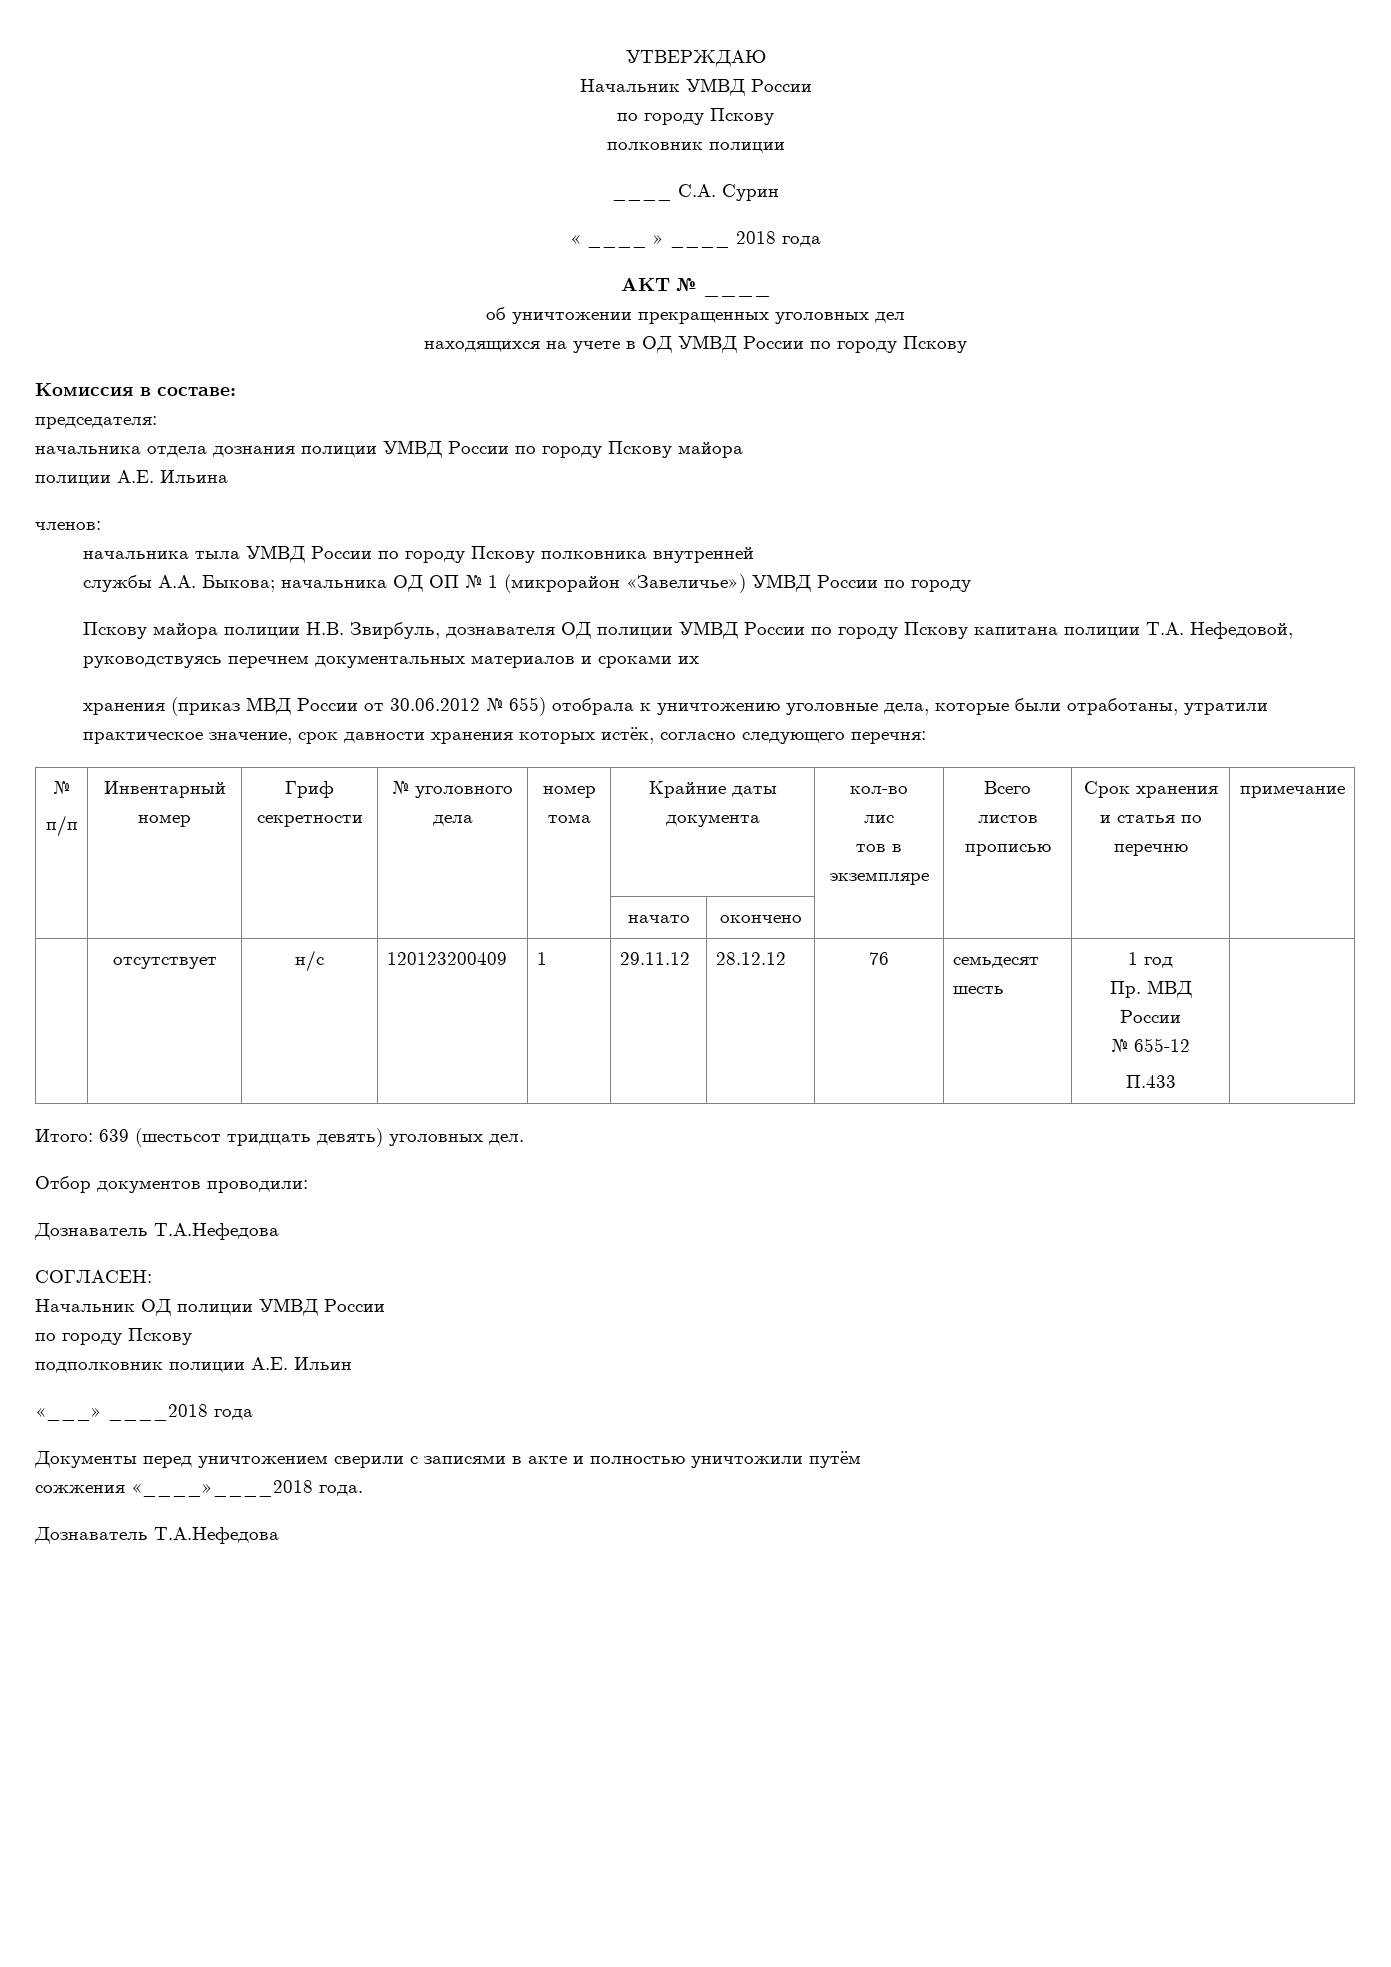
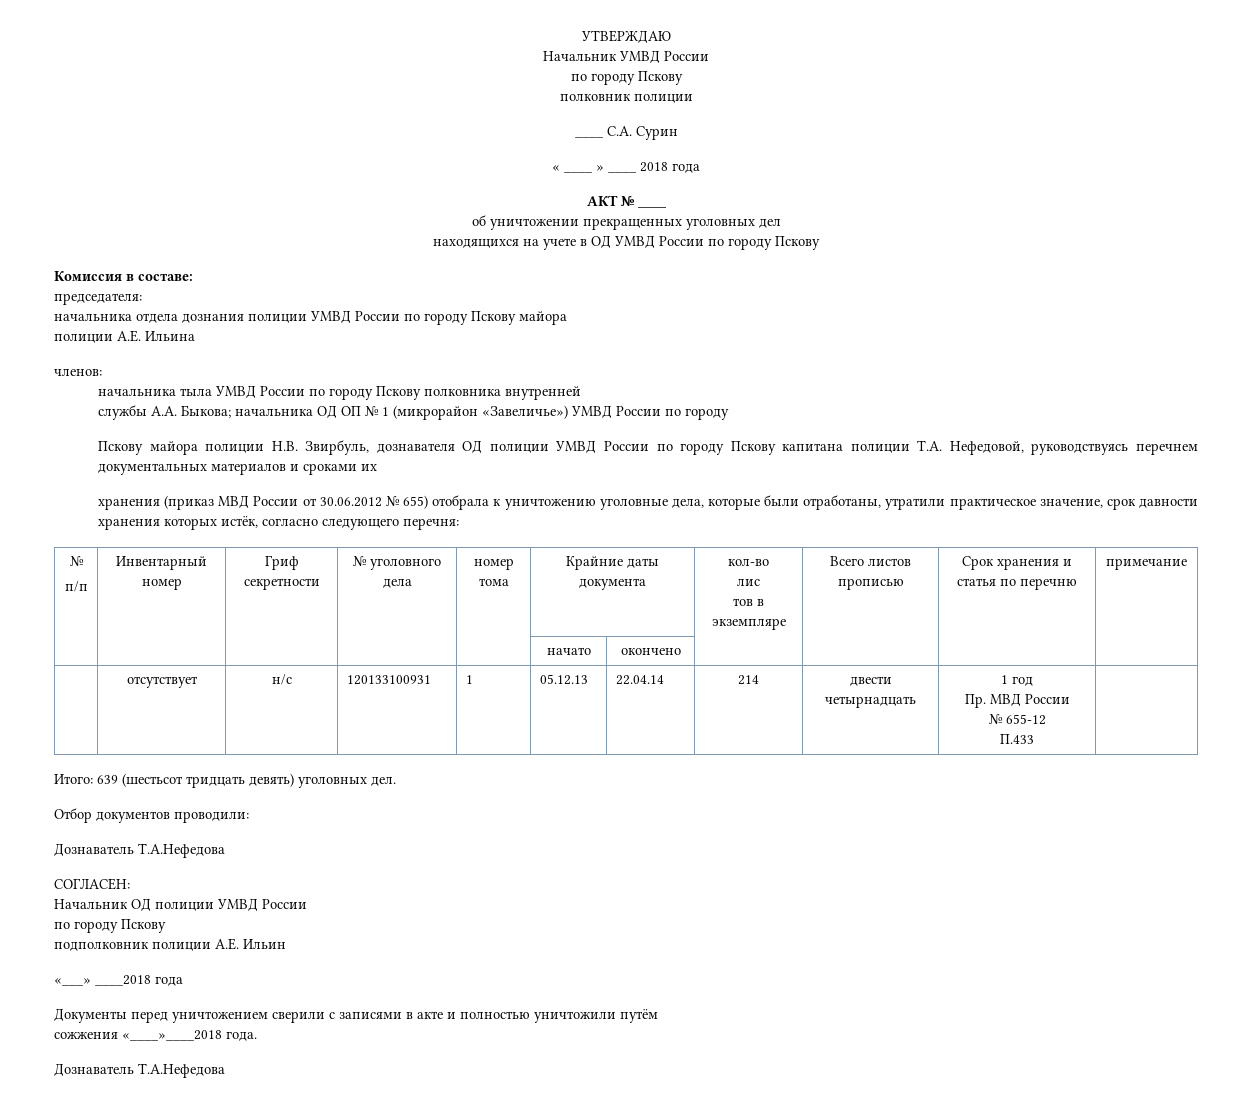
[386,952,507,965] [536,952,547,965] [619,952,690,965] [715,952,786,965] [869,952,889,965] [952,956,1039,968] [952,986,1004,994] 120123200409 | 1 | 29.11.12 | 28.12.12 | 76 | семьдесят шесть -> [346,675,431,685] [465,675,473,684] [539,674,588,685] [615,675,664,685] [738,675,759,685] [849,676,892,686] [825,696,916,708] 120133100931 | 1 | 05.12.13 | 22.04.14 | 214 | двести четырнадцать

